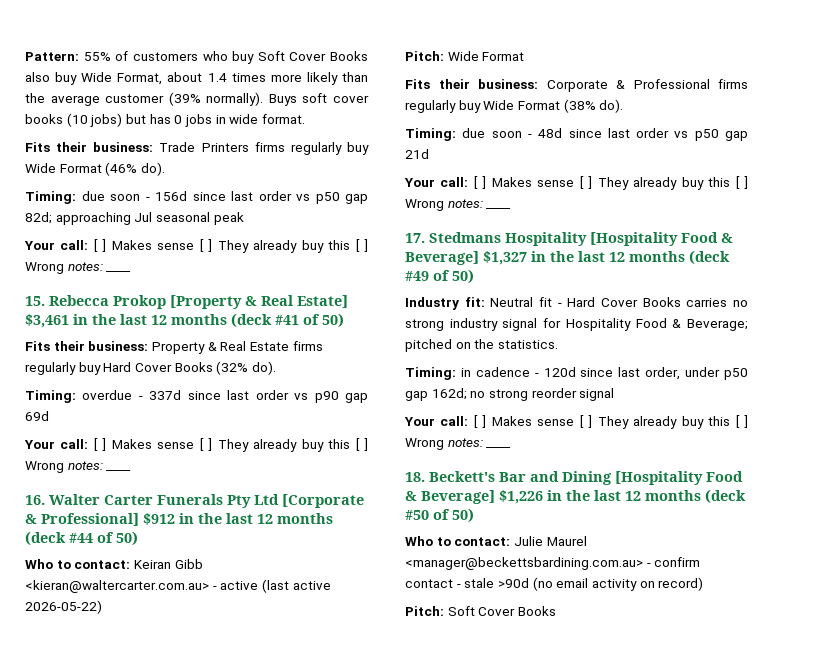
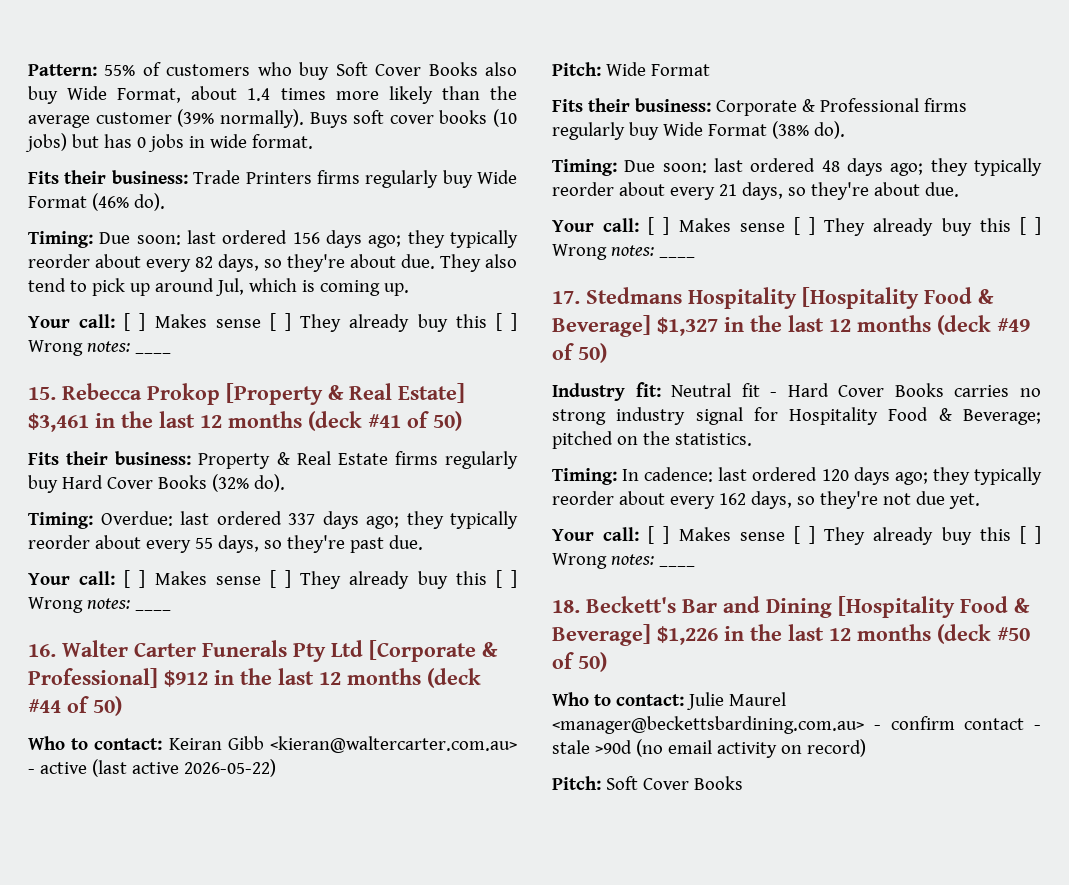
[81,191,368,204] [25,212,244,225] due soon - 156d since last order vs p50 gap 82d; approaching Jul seasonal peak -> [99,230,518,248] [28,254,517,272] [28,278,409,296] Due soon: last ordered 156 days ago; they typically reorder about every 82 days, so they're about due. They also tend to pick up around Jul, which is coming up.
[82,390,369,403] [25,411,49,421] overdue - 337d since last order vs p90 gap 69d -> [100,511,518,529] [28,535,423,553] Overdue: last ordered 337 days ago; they typically reorder about every 55 days, so they're past due.
[462,128,748,141] [405,149,429,159] due soon - 48d since last order vs p50 gap 21d -> [624,158,1042,176] [552,182,959,200] Due soon: last ordered 48 days ago; they typically reorder about every 21 days, so they're about due.
[460,367,748,380] [405,388,615,401] in cadence - 120d since last order, under p50 gap 162d; no strong reorder signal -> [622,467,1042,485] [552,491,980,509] In cadence: last ordered 120 days ago; they typically reorder about every 162 days, so they're not due yet.

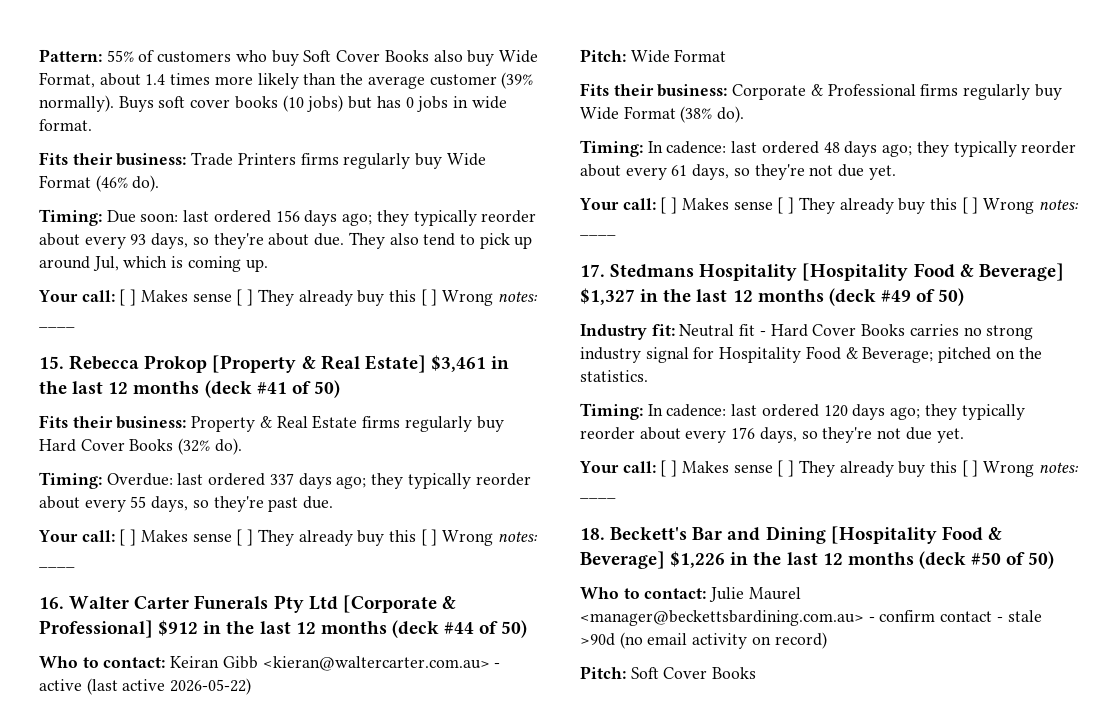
[195,256,213,268] 82 -> [130,234,147,245] 93
[624,160,707,173] Due soon: -> [647,141,727,154] In cadence:
[718,182,959,200] 21 days, so they're about due. -> [671,164,896,180] 61 days, so they're not due yet.
[718,493,746,505] 162 -> [731,427,756,439] 176

